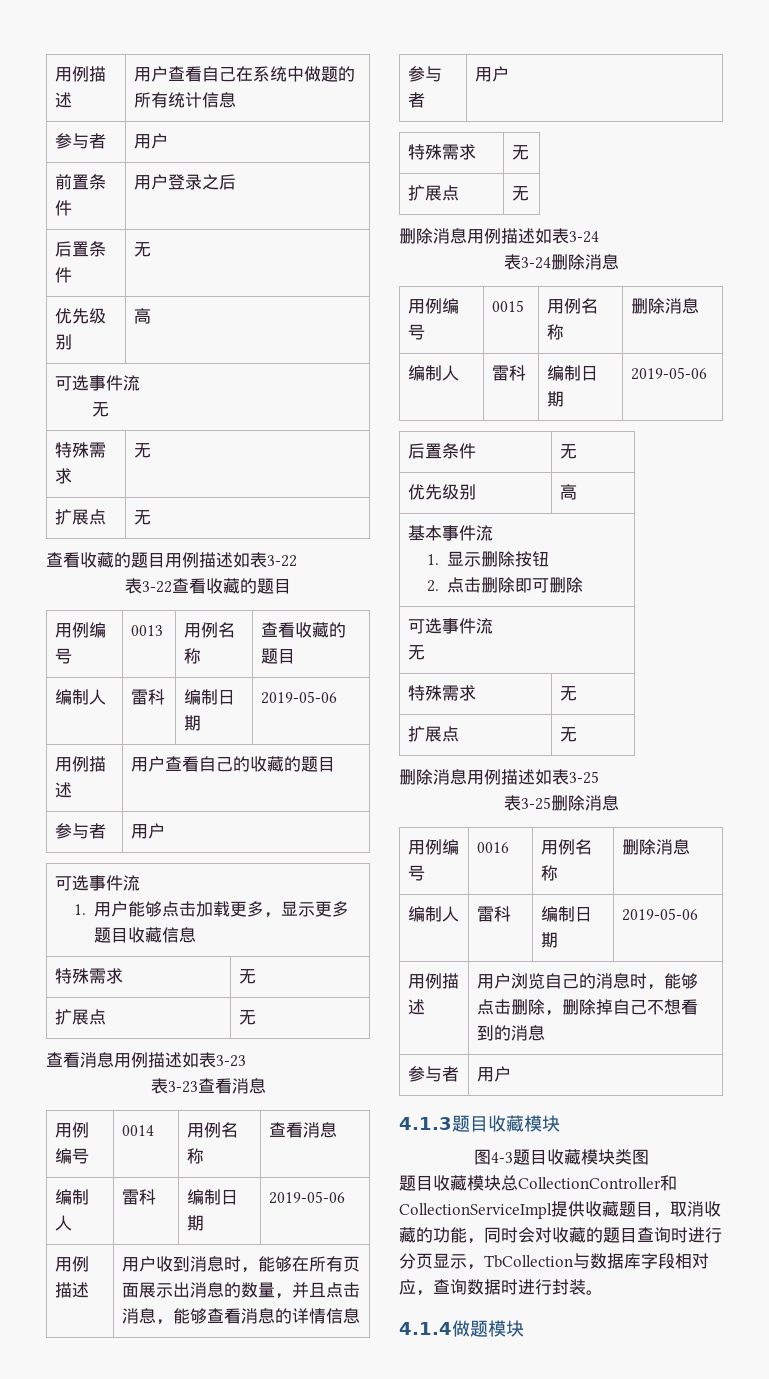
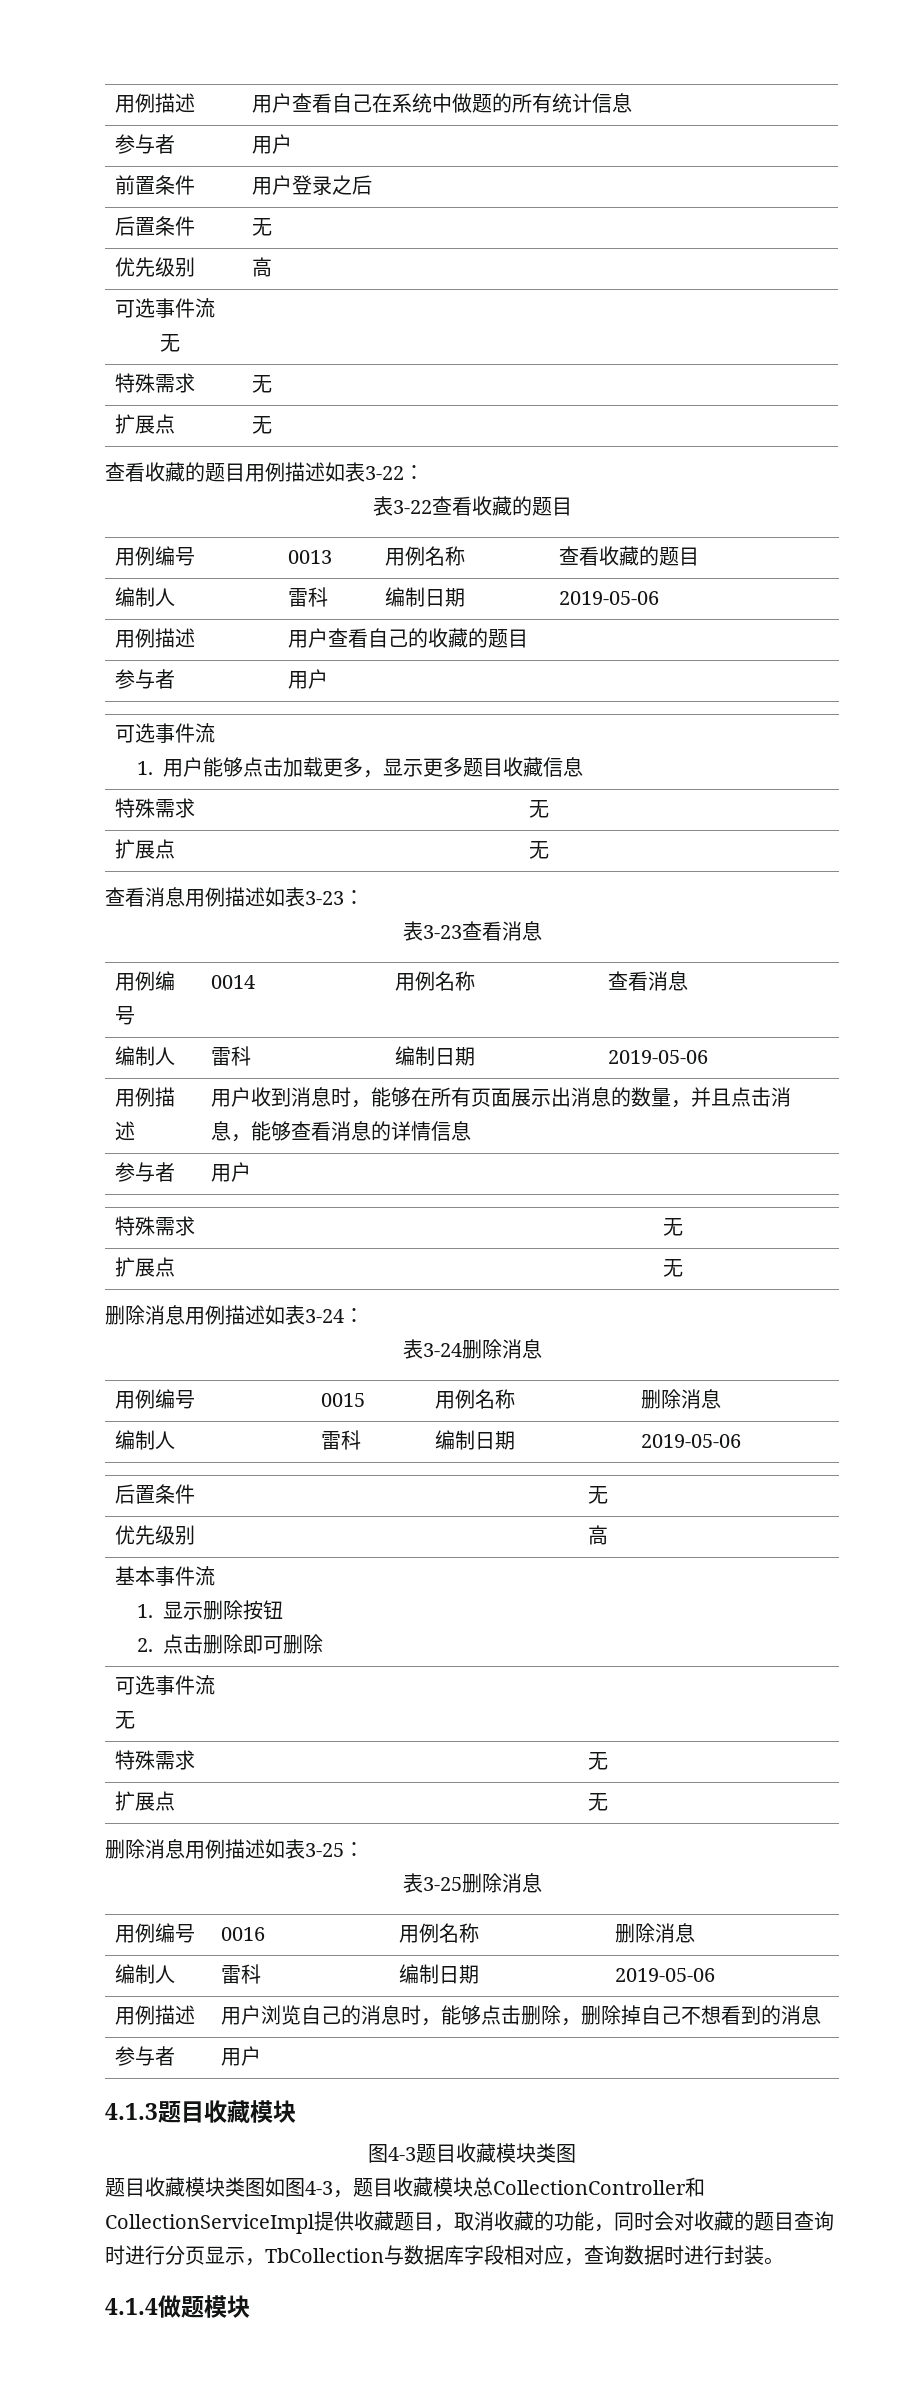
(297, 561) none -> [404,465,424,480] ：
(246, 1061) none -> [344,890,364,905] ：
(599, 237) none -> [344,1308,364,1323] ：
(599, 777) none -> [344,1842,364,1857] ：
(501, 1183) none -> [225,2177,473,2198] 类图如图4-3，题目收藏模块

